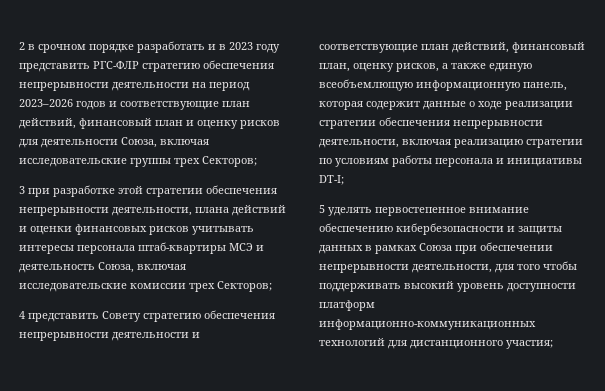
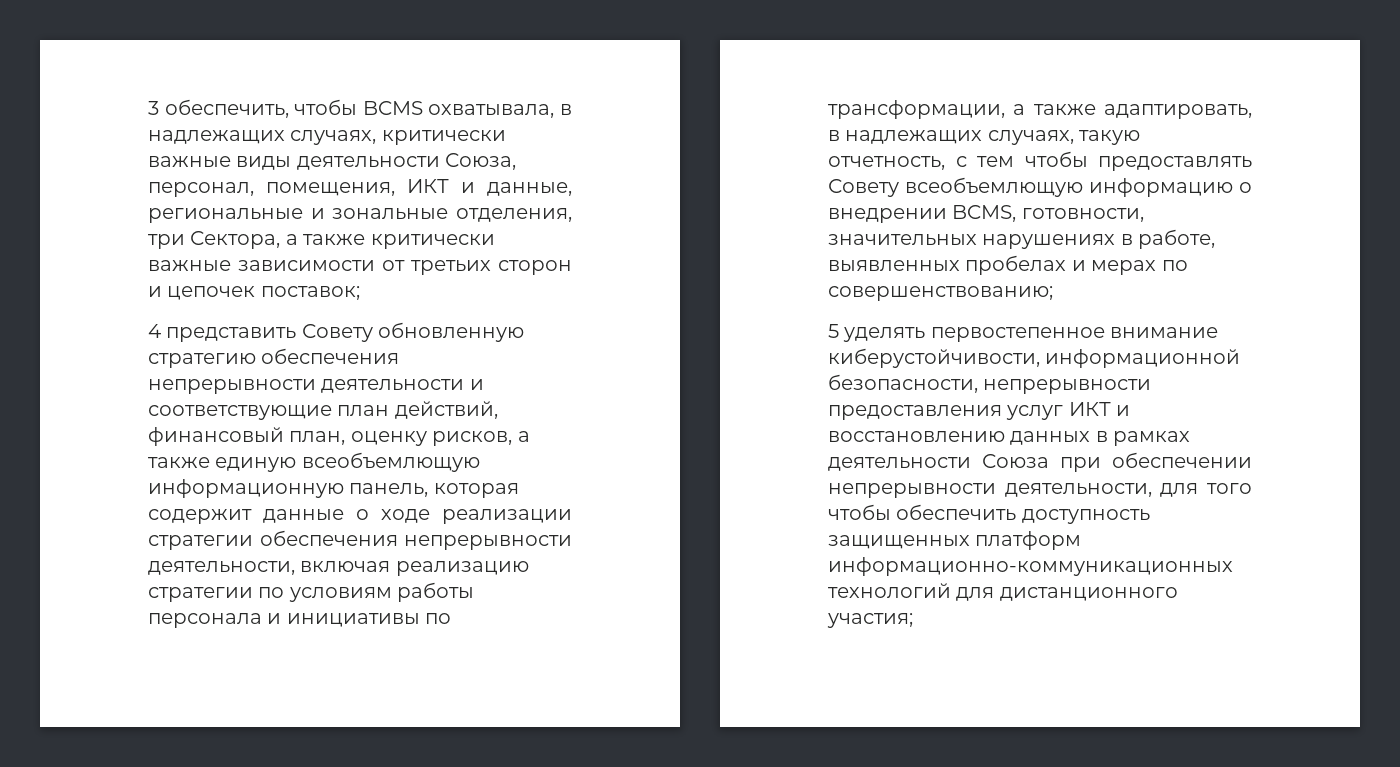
[19,41,280,53] [19,60,274,72] [19,82,250,91] [19,99,250,110] [19,118,280,129] [19,137,209,148] [19,156,257,167] [19,185,277,197] [19,205,286,216] [19,224,254,235] [19,242,264,254] [19,262,186,273] [19,281,272,292] 2 в срочном порядке разработать и в 2023 году представить РГС-ФЛР стратегию обеспечения непрерывности деятельности на период 2023–2026 годов и соответствующие план действий, финансовый план и оценку рисков для деятельности Союза, включая исследовательские группы трех Секторов; // 3 при разработке этой стратегии обеспечения непрерывности деятельности, плана действий и оценки финансовых рисков учитывать интересы персонала штаб-квартиры МСЭ и деятельность Союза, включая исследовательские комиссии трех Секторов; -> [148,99,572,118] [148,130,506,145] [148,153,517,170] [148,179,572,197] [148,208,572,223] [148,231,495,249] [148,260,572,275] [148,286,360,300] 3 обеспечить, чтобы BCMS охватывала, в надлежащих случаях, критически важные виды деятельности Союза, персонал, помещения, ИКТ и данные, региональные и зональные отделения, три Сектора, а также критически важные зависимости от третьих сторон и цепочек поставок;
(141, 316) none -> [378,322,525,342] обновленную
[319,175,344,185] [319,205,529,216] [319,223,562,235] DT-I; // 5 уделять первостепенное внимание обеспечению кибербезопасности и защиты -> [425,613,452,624] [828,100,1252,119] [828,130,1141,145] [828,151,1252,171] [828,177,1252,197] [828,205,1144,223] [828,229,1216,249] [828,255,1188,275] [828,286,1053,301] [828,324,1219,342] [828,348,1241,368] [828,374,1152,394] [828,402,1131,420] [828,431,1005,442] по трансформации, а также адаптировать, в надлежащих случаях, такую отчетность, с тем чтобы предоставлять Совету всеобъемлющую информацию о внедрении BCMS, готовности, значительных нарушениях в работе, выявленных пробелах и мерах по совершенствованию; // 5 уделять первостепенное внимание киберустойчивости, информационной безопасности, непрерывности предоставления услуг ИКТ и восстановлению
(417, 249) none -> [828,457,971,471] деятельности
[319,281,576,292] поддерживать высокий уровень доступности -> [896,504,1150,524] [828,535,970,549] обеспечить доступность защищенных

